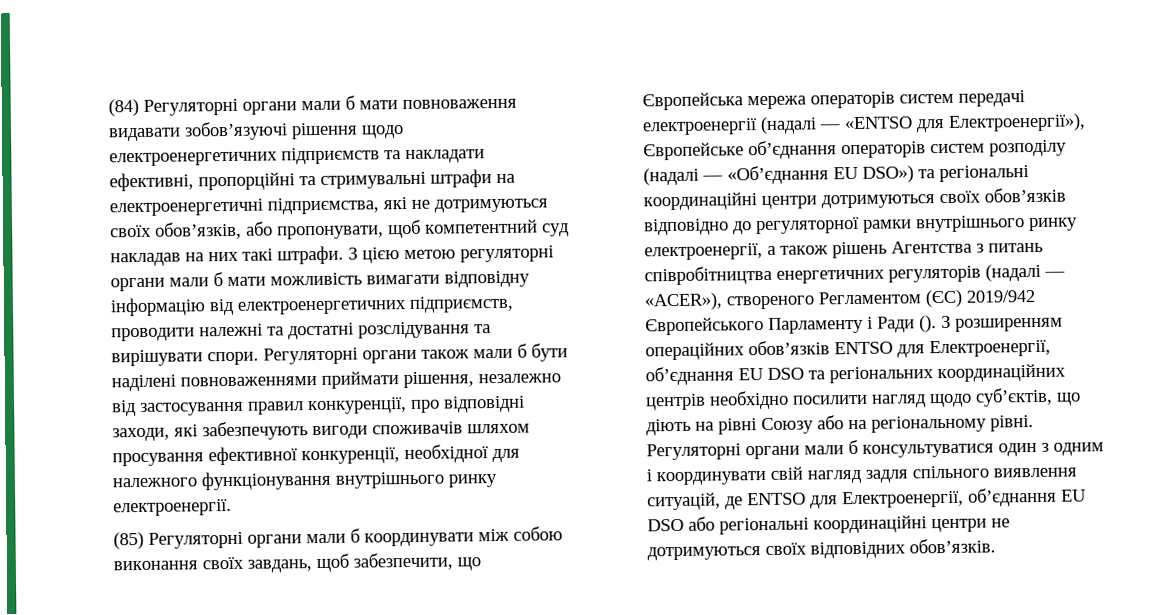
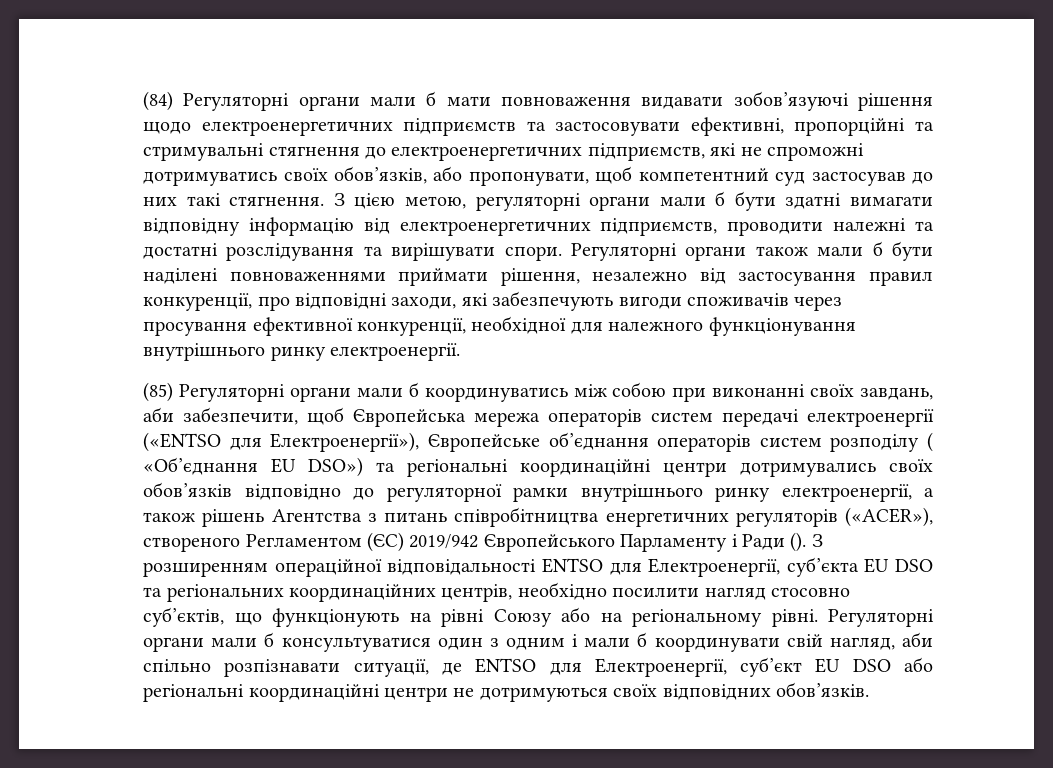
[405,149,486,164] накладати -> [555,121,681,136] застосовувати
[430,169,516,188] [109,196,549,217] штрафи на електроенергетичні підприємства, які не дотримуються -> [268,143,864,161] [143,171,278,186] стягнення до електроенергетичних підприємств, які не спроможні дотримуватись
[110,252,205,267] накладав на -> [811,171,933,186] застосував до
[277,245,345,265] штрафи. -> [229,196,325,206] стягнення.
[404,249,457,260] метою -> [404,196,466,209] метою,
[227,272,363,287] мати можливість -> [734,191,842,211] бути здатні
[467,423,531,434] шляхом -> [794,296,843,311] через
[364,532,475,547] координувати -> [424,387,568,402] координуватись
[113,552,482,573] виконання своїх завдань, щоб забезпечити, що -> [672,384,933,402] [143,407,345,425] при виконанні своїх завдань, аби забезпечити, щоб
[760,116,914,135] (надалі — «ENTSO -> [143,432,222,452] («ENTSO
[643,167,724,186] (надалі — -> [926,432,933,452] (
[821,194,936,209] дотримуються -> [740,462,877,477] дотримувались
[985,263,1066,282] [644,292,724,311] (надалі — «ACER»), -> [844,507,933,527] («ACER»),
[645,339,1052,361] [645,366,735,386] операційних обов’язків ENTSO для Електроенергії, об’єднання -> [274,557,859,577] операційної відповідальності ENTSO для Електроенергії, суб’єкта
[645,393,707,411] центрів -> [441,584,513,602] центрів,
[929,393,973,408] щодо -> [770,587,850,597] стосовно
[646,418,692,436] діють -> [272,608,400,627] функціонують
[656,465,1078,486] [647,492,722,511] координувати свій нагляд задля спільного виявлення ситуацій, -> [584,632,934,652] [143,659,429,677] мали б координувати свій нагляд, аби спільно розпізнавати ситуації,
[968,487,1058,507] об’єднання -> [740,657,803,677] суб’єкт

